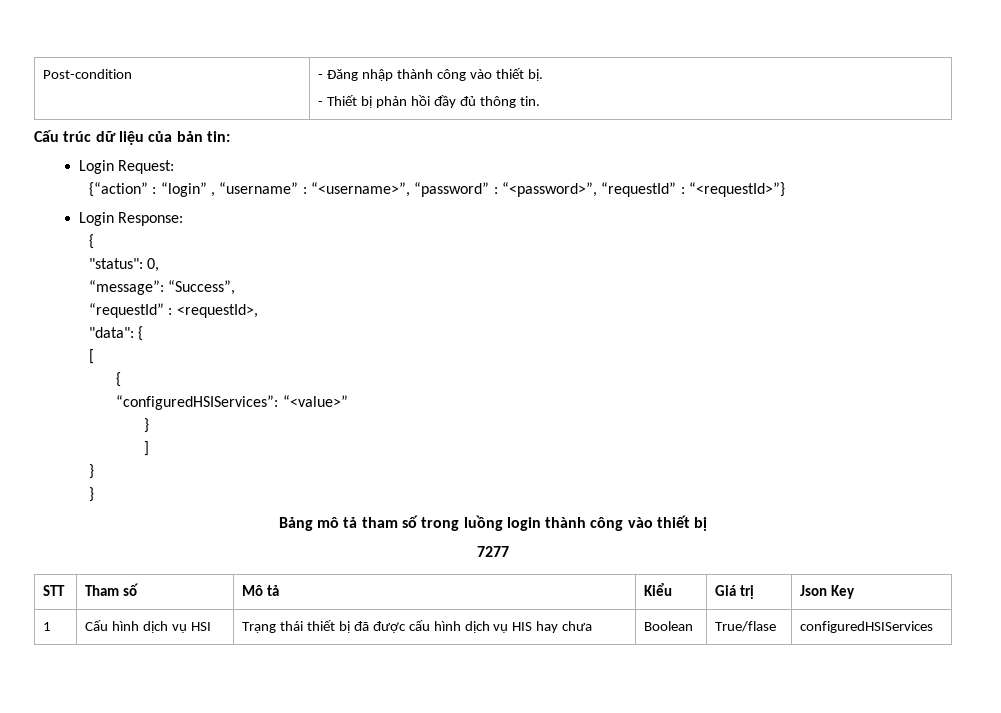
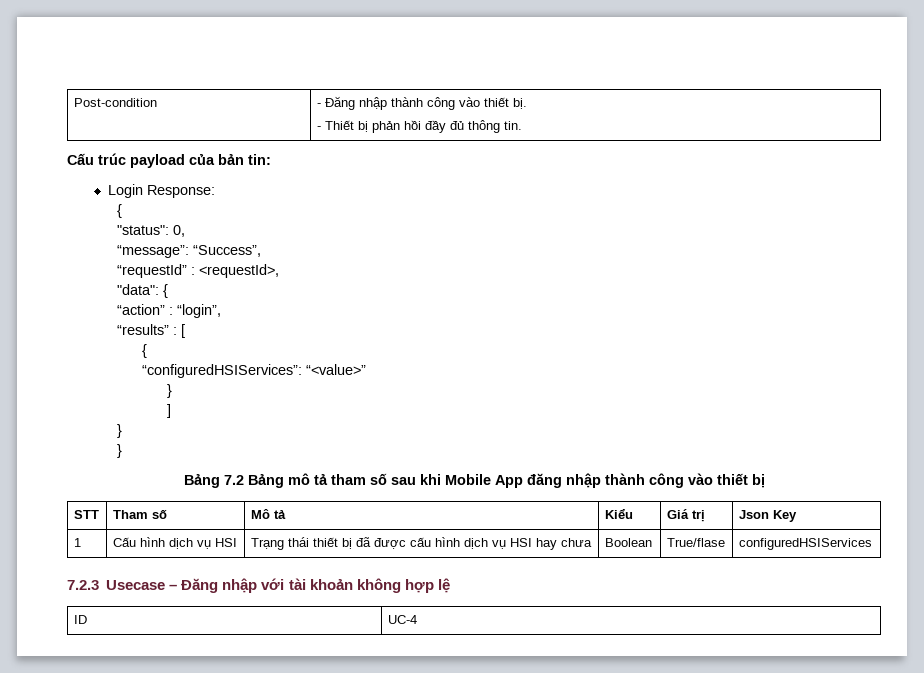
[95,131,144,145] dữ liệu -> [130,154,185,168] payload
[79,160,175,174] [88,182,785,197] // Login Request: // {“action” : “login” , “username” : “<username>”, “password” : “<password>”, “requestId” : “<requestId>”} -> (271, 159) none
(144, 333) none -> [117,304,222,318] [117,324,178,335] “action” : “login”, // “results” :
(313, 524) none -> [223,474,284,488] 7.2 Bảng
[421,515,541,531] trong luồng login -> [390,473,601,488] sau khi Mobile App đăng nhập
[477,546,509,557] // 7277 -> (765, 481) none
[512,622,533,631] HIS -> [509,538,532,547] HSI
(934, 627) none -> [67,578,450,593] [73,615,87,624] [387,615,417,624] // 7.2.3 Usecase – Đăng nhập với tài khoản không hợp lệ // ID | UC-4

